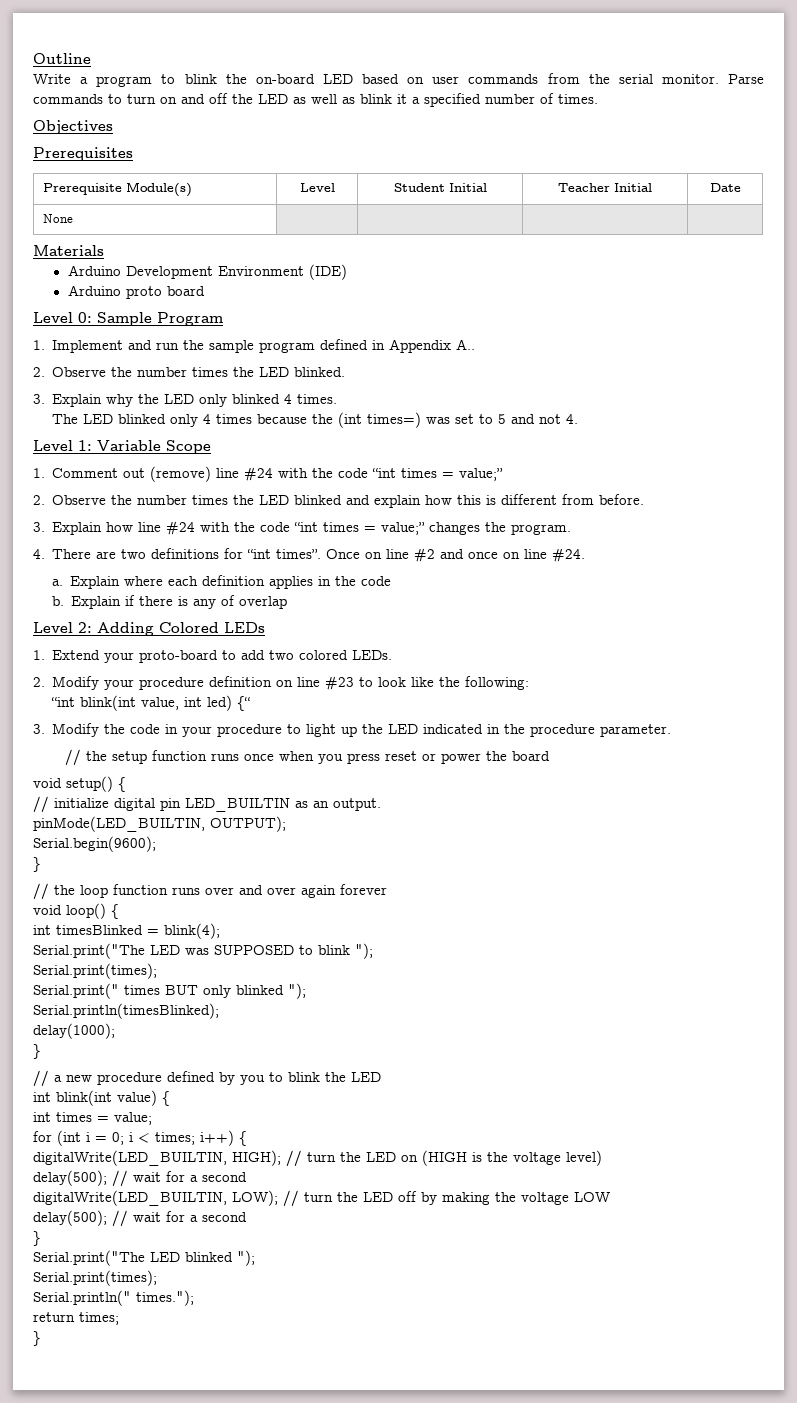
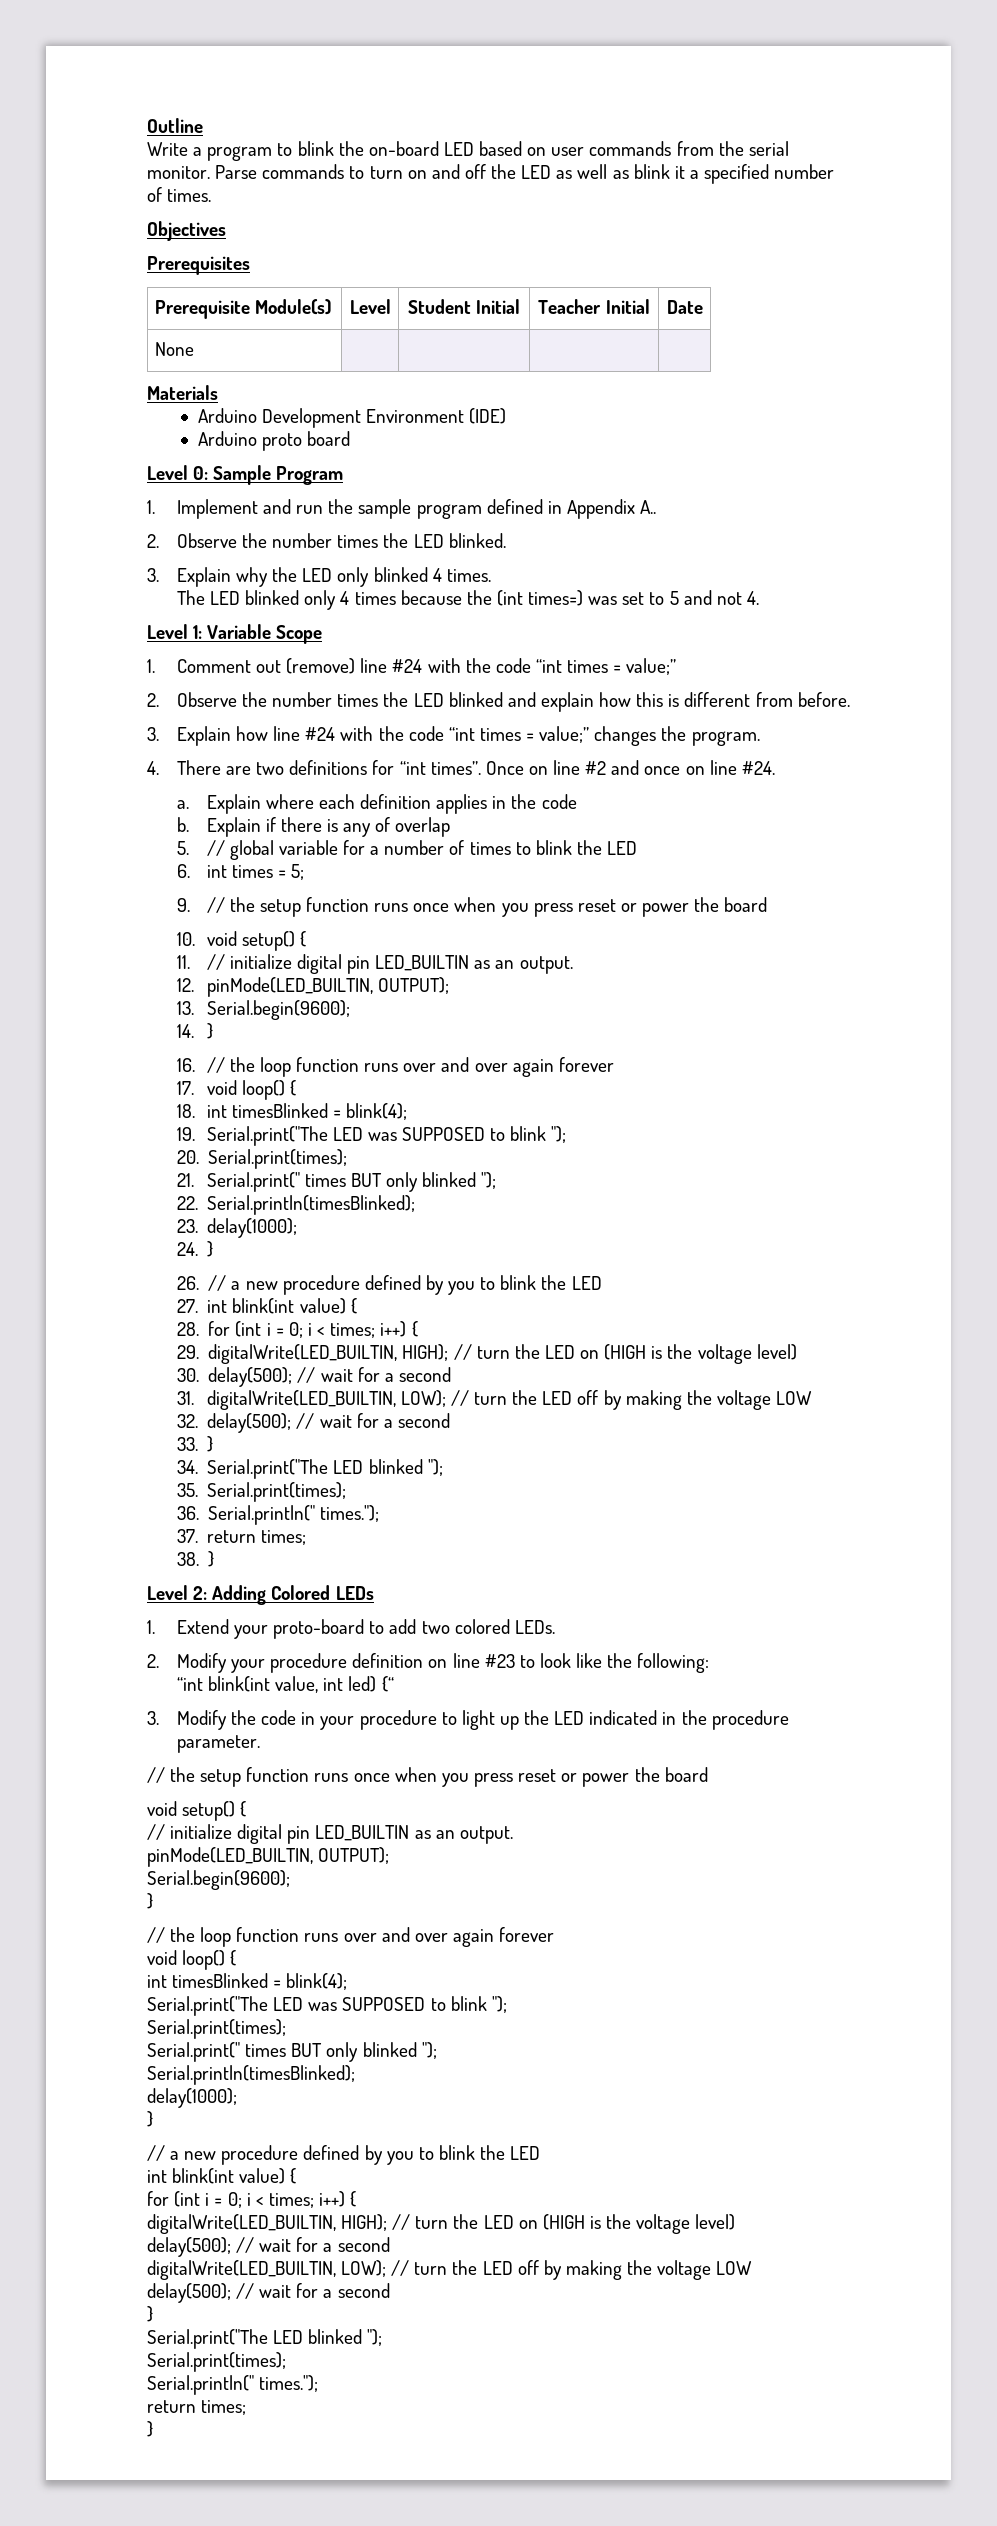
(287, 602) none -> [176,840,638,860] [176,864,305,880] [176,897,768,917] [176,931,306,951] [176,954,573,974] [176,977,449,997] [176,1000,350,1020] [176,1023,213,1039] [176,1057,614,1077] [176,1080,296,1100] [176,1103,408,1120] [176,1126,567,1146] [176,1149,348,1169] [176,1172,497,1192] [176,1195,416,1215] [176,1218,298,1238] [176,1241,214,1257] [176,1275,602,1295] [176,1298,357,1314] [176,1321,418,1338] [176,1344,797,1364] [176,1367,451,1387] [176,1390,813,1410] [176,1413,450,1433] [176,1436,214,1452] [176,1459,443,1479] [176,1482,347,1502] [176,1505,380,1525] [176,1529,307,1545] [176,1551,215,1567] // 5. // global variable for a number of times to blink the LED // 6. int times = 5; // 9. // the setup function runs once when you press reset or power the board // 10. void setup() { // 11. // initialize digital pin LED_BUILTIN as an output. // 12. pinMode(LED_BUILTIN, OUTPUT); // 13. Serial.begin(9600); // 14. } // 16. // the loop function runs over and over again forever // 17. void loop() { // 18. int timesBlinked = blink(4); // 19. Serial.print("The LED was SUPPOSED to blink "); // 20. Serial.print(times); // 21. Serial.print(" times BUT only blinked "); // 22. Serial.println(timesBlinked); // 23. delay(1000); // 24. } // 26. // a new procedure defined by you to blink the LED // 27. int blink(int value) { // 28. for (int i = 0; i < times; i++) { // 29. digitalWrite(LED_BUILTIN, HIGH); // turn the LED on (HIGH is the voltage level) // 30. delay(500); // wait for a second // 31. digitalWrite(LED_BUILTIN, LOW); // turn the LED off by making the voltage LOW // 32. delay(500); // wait for a second // 33. } // 34. Serial.print("The LED blinked "); // 35. Serial.print(times); // 36. Serial.println(" times."); // 37. return times; // 38. }
[33,1112,152,1125] // int times = value; -> (297, 2176) none

